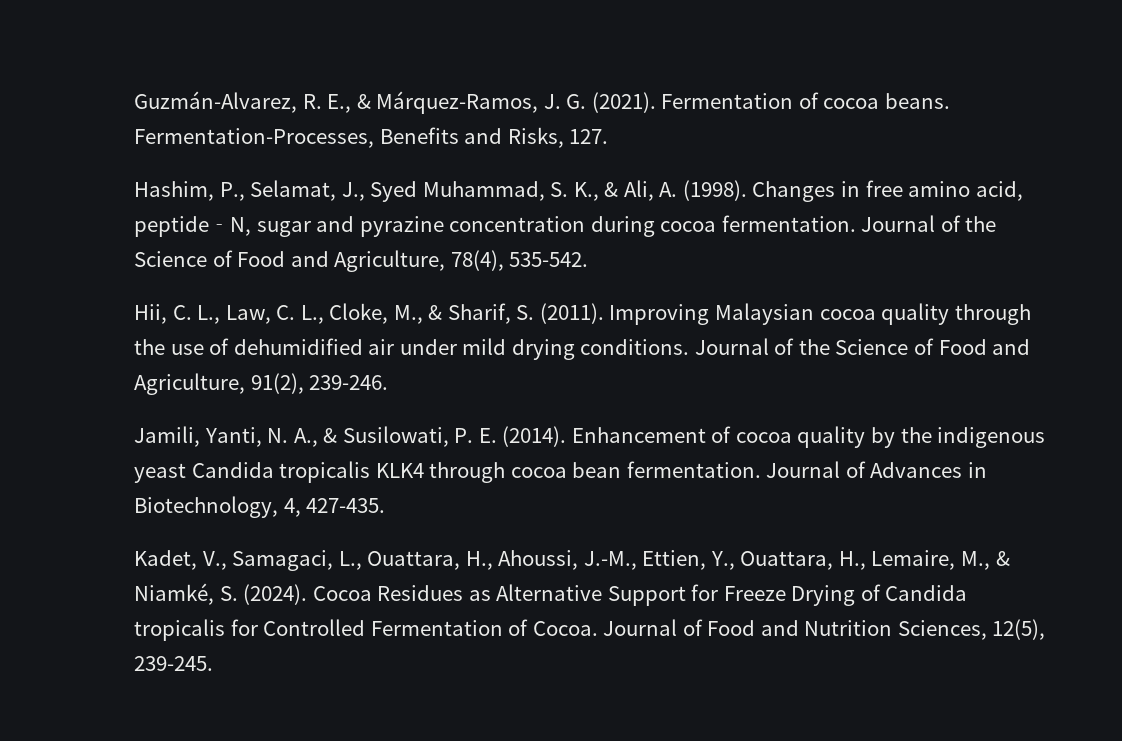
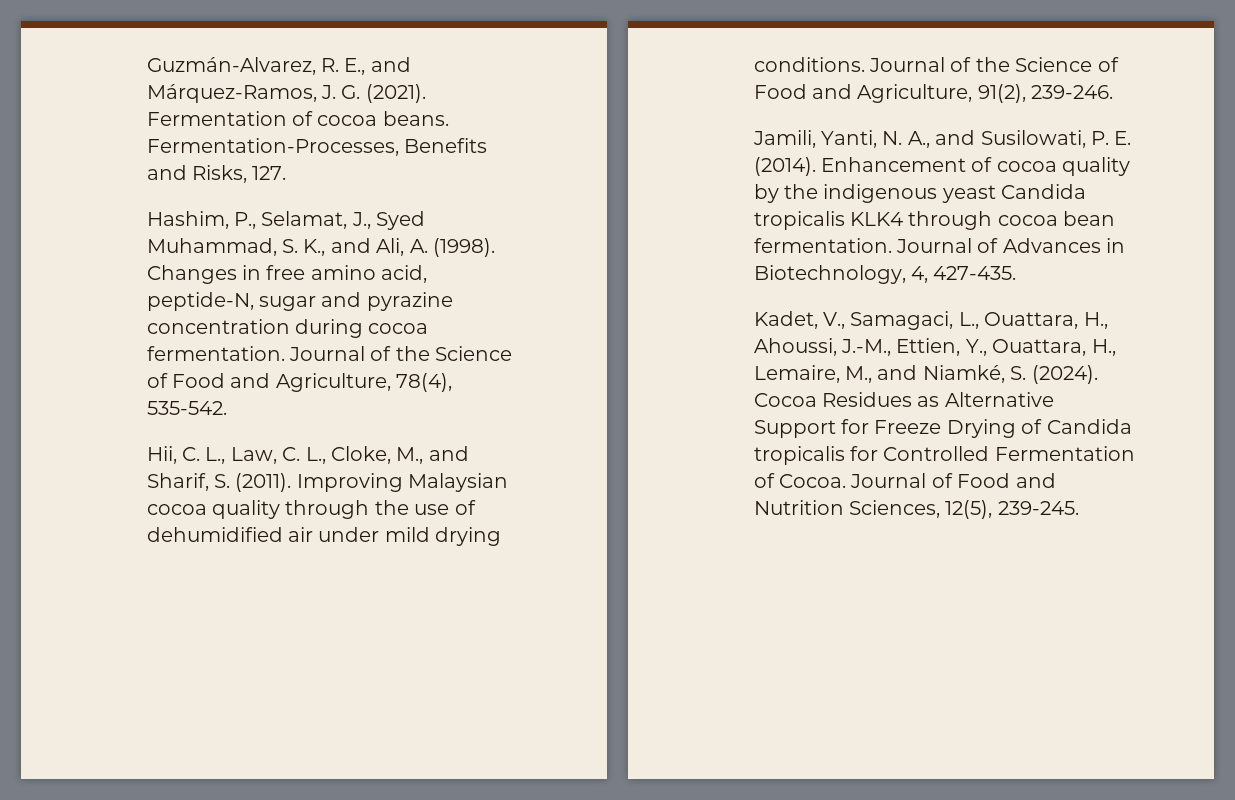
[356,94,371,109] & -> [370,57,411,72] and
[604,182,619,197] & -> [330,238,371,253] and
[428,305,443,320] & -> [428,446,469,461] and
[323,428,338,443] & -> [935,130,976,145] and
[995,551,1010,566] & -> [877,365,918,380] and

